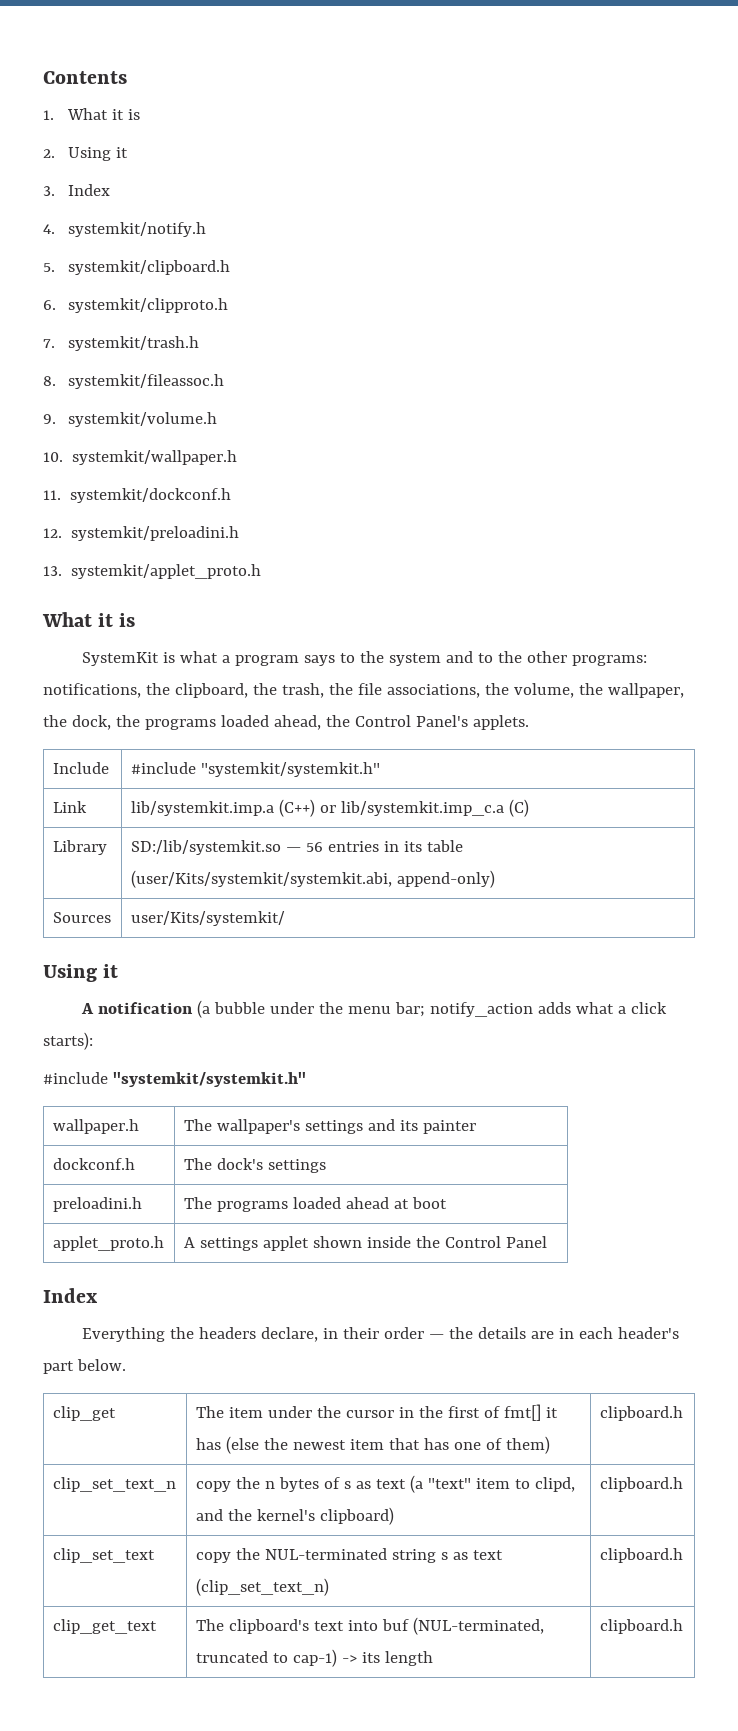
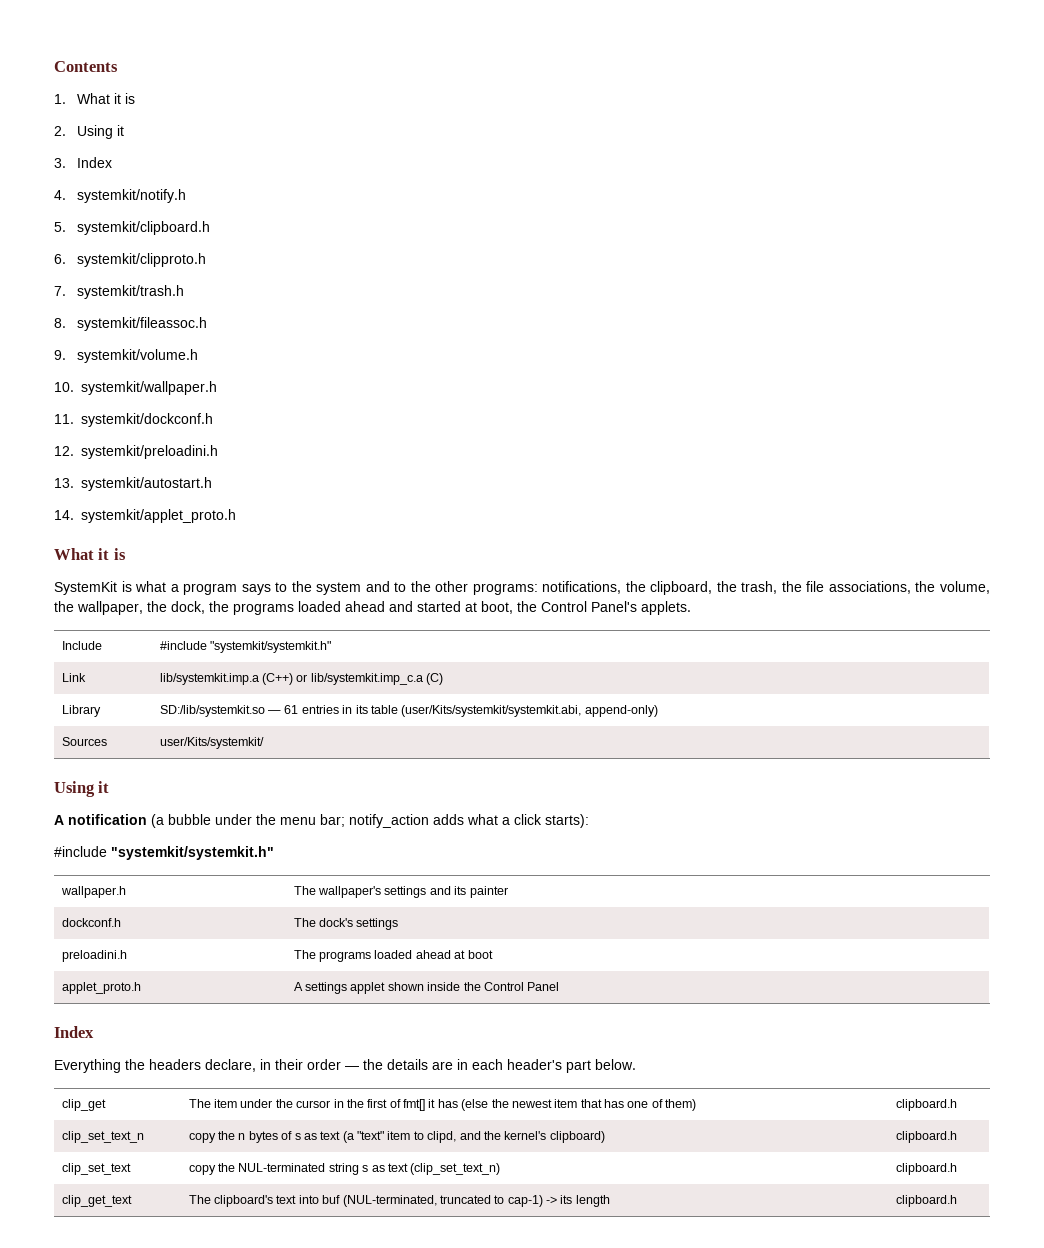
(62, 571) none -> [81,477,212,491] [54,510,74,520] systemkit/autostart.h // 14.
[273,715,321,730] ahead, -> [345,601,513,614] ahead and started at boot,
[305,842,323,852] 56 -> [284,705,299,714] 61

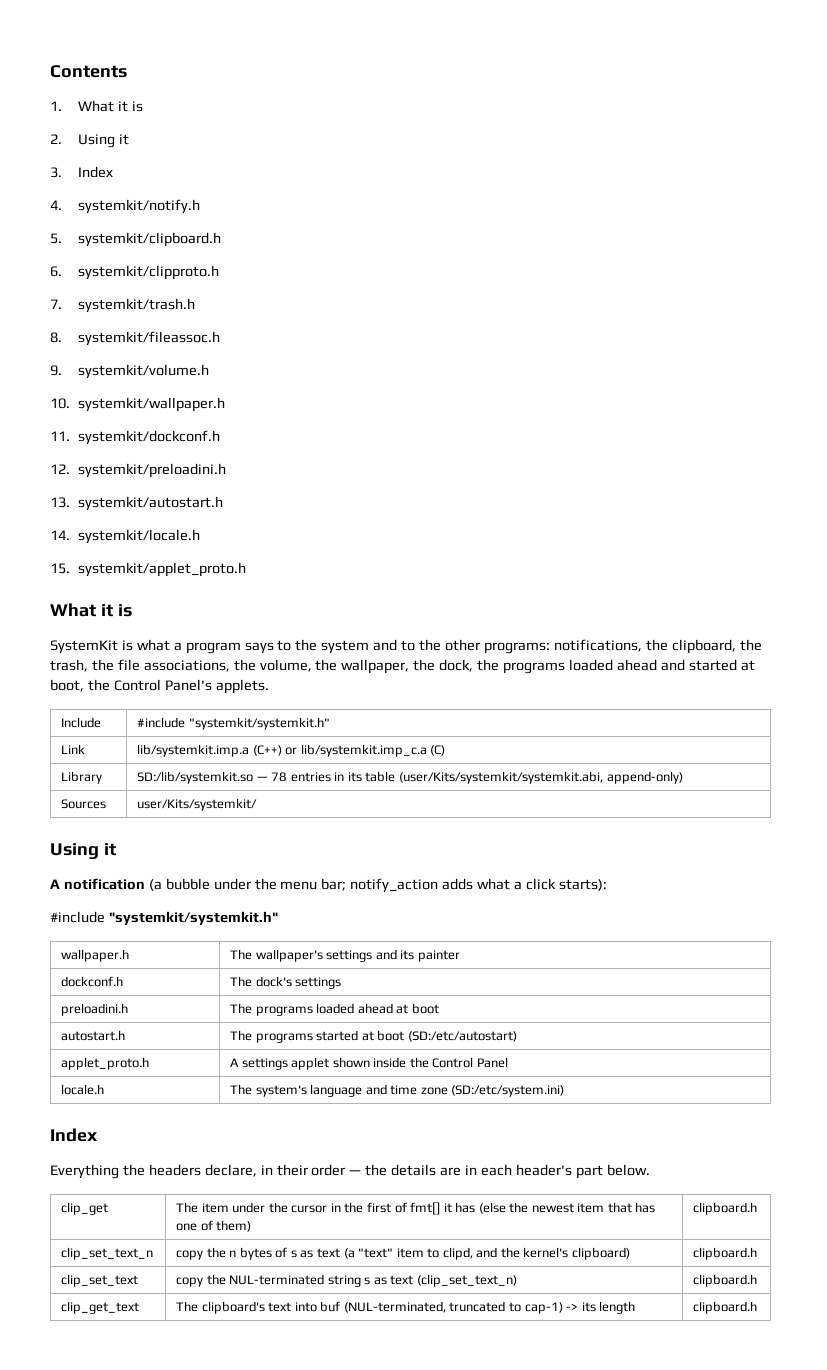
(74, 515) none -> [78,529,201,544] [50,563,70,574] systemkit/locale.h // 15.
[284,705,299,714] 61 -> [271,772,288,782] 78
(493, 954) none -> [61,1030,126,1041] [230,1030,517,1043] // autostart.h | The programs started at boot (SD:/etc/autostart)
(560, 986) none -> [61,1084,105,1095] [230,1084,565,1097] // locale.h | The system's language and time zone (SD:/etc/system.ini)

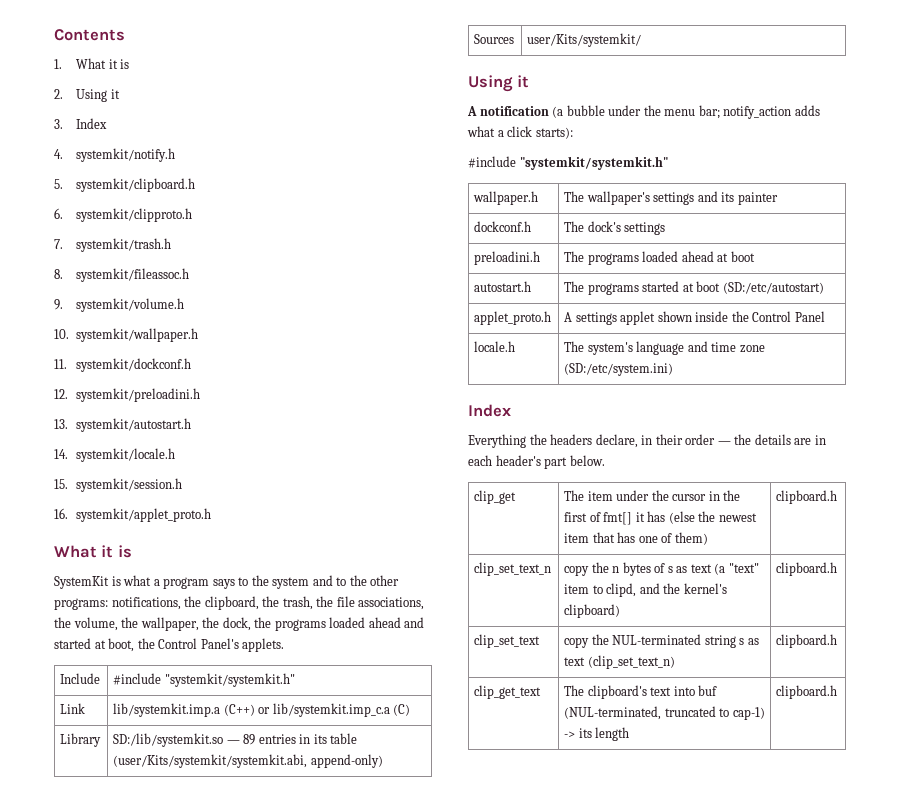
(70, 568) none -> [75,478,182,492] [54,508,68,519] systemkit/session.h // 16.
[271,772,288,782] 78 -> [243,734,256,745] 89

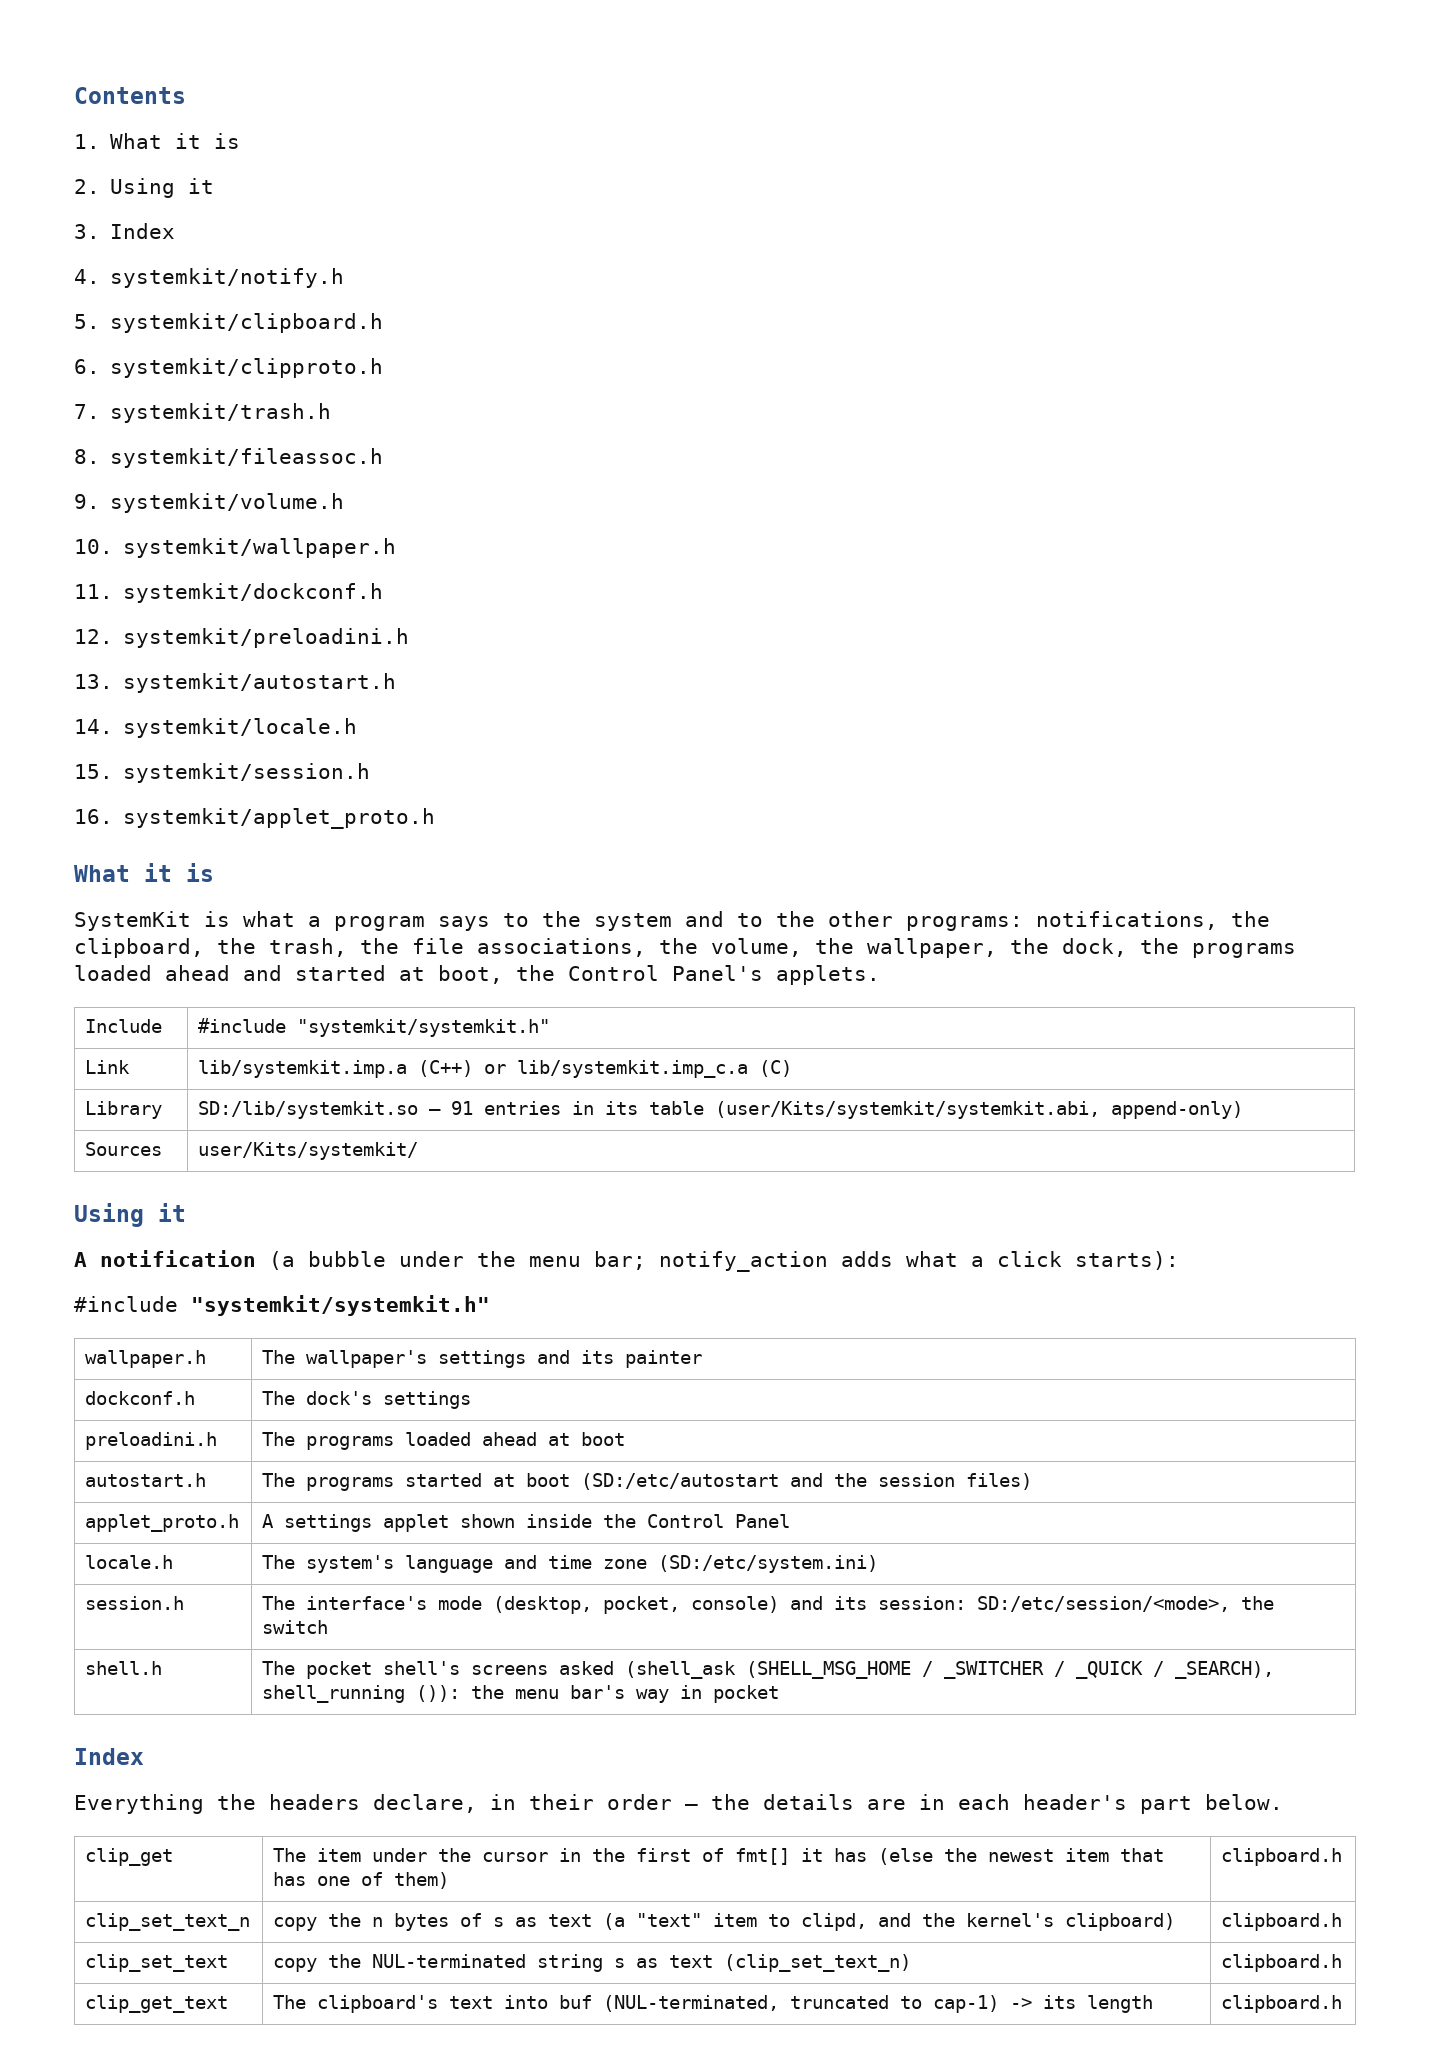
[243,734,256,745] 89 -> [451,1101,474,1115] 91
[722,282,824,294] (SD:/etc/autostart) -> [581,1473,1033,1490] (SD:/etc/autostart and the session files)
(674, 369) none -> [85,1596,185,1610] [262,1596,1275,1614] [262,1620,329,1634] [85,1661,163,1675] [262,1661,1275,1679] [262,1685,780,1703] // session.h | The interface's mode (desktop, pocket, console) and its session: SD:/etc/session/<mode>, the switch // shell.h | The pocket shell's screens asked (shell_ask (SHELL_MSG_HOME / _SWITCHER / _QUICK / _SEARCH), shell_running ()): the menu bar's way in pocket

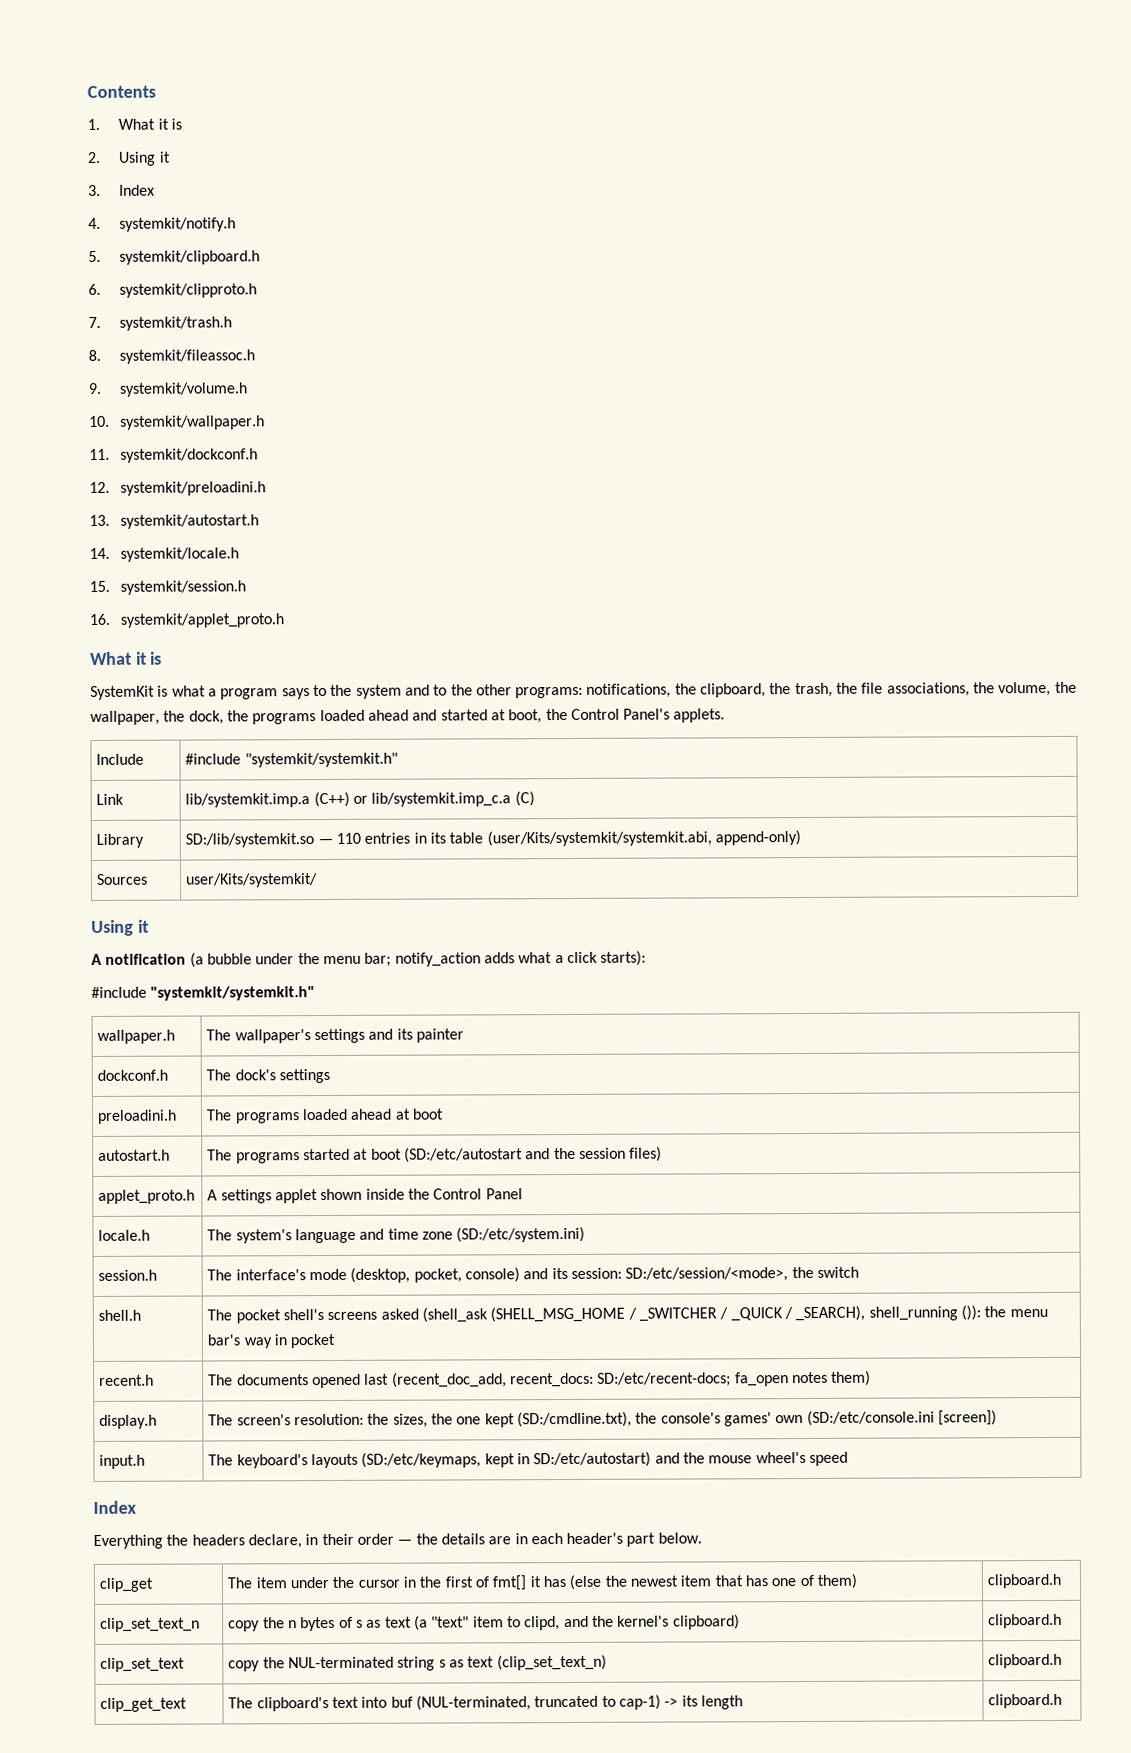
[451,1101,474,1115] 91 -> [336,832,362,844] 110
(780, 1694) none -> [99,1374,155,1386] [208,1370,872,1389] [99,1414,158,1429] [208,1410,997,1428] [99,1454,146,1469] [208,1451,849,1469] // recent.h | The documents opened last (recent_doc_add, recent_docs: SD:/etc/recent-docs; fa_open notes them) // display.h | The screen's resolution: the sizes, the one kept (SD:/cmdline.txt), the console's games' own (SD:/etc/console.ini [screen]) // input.h | The keyboard's layouts (SD:/etc/keymaps, kept in SD:/etc/autostart) and the mouse wheel's speed

